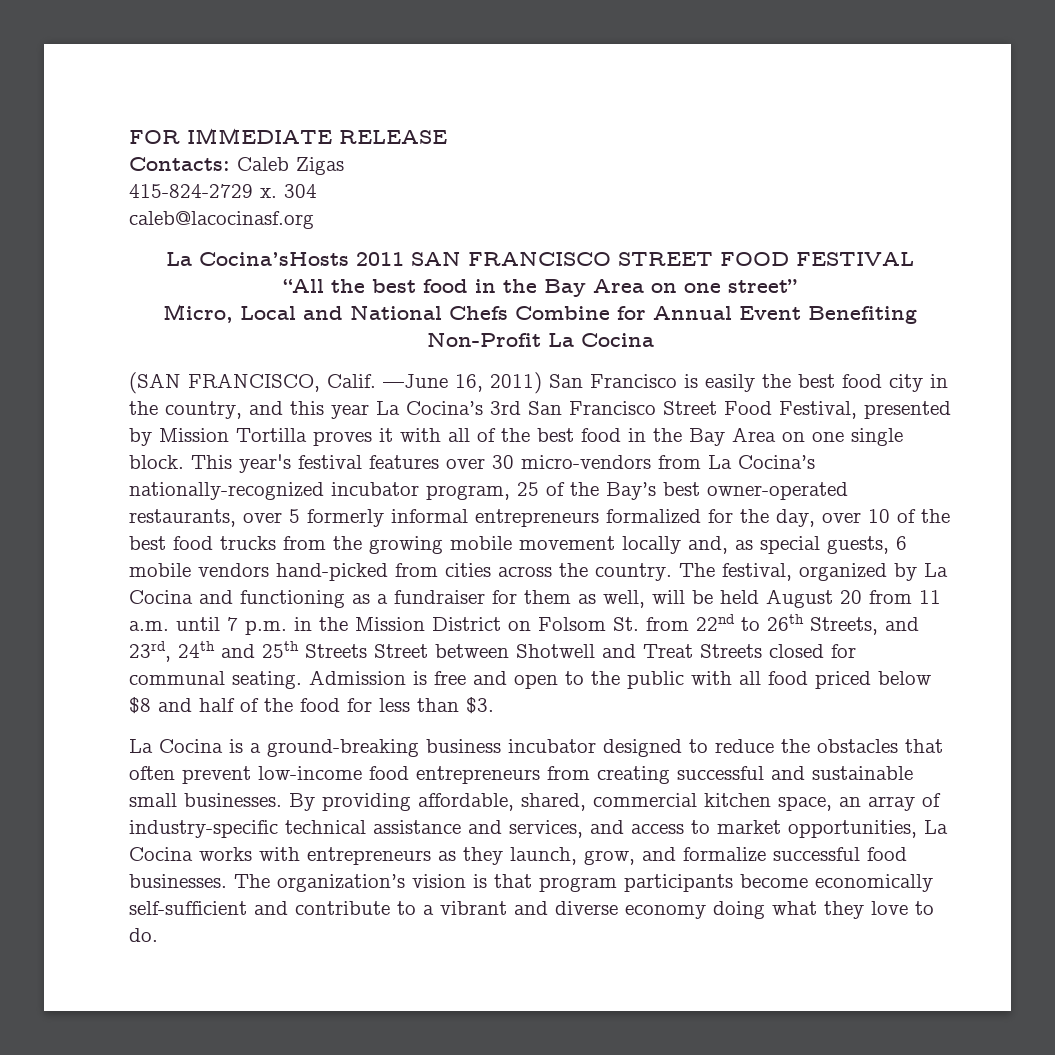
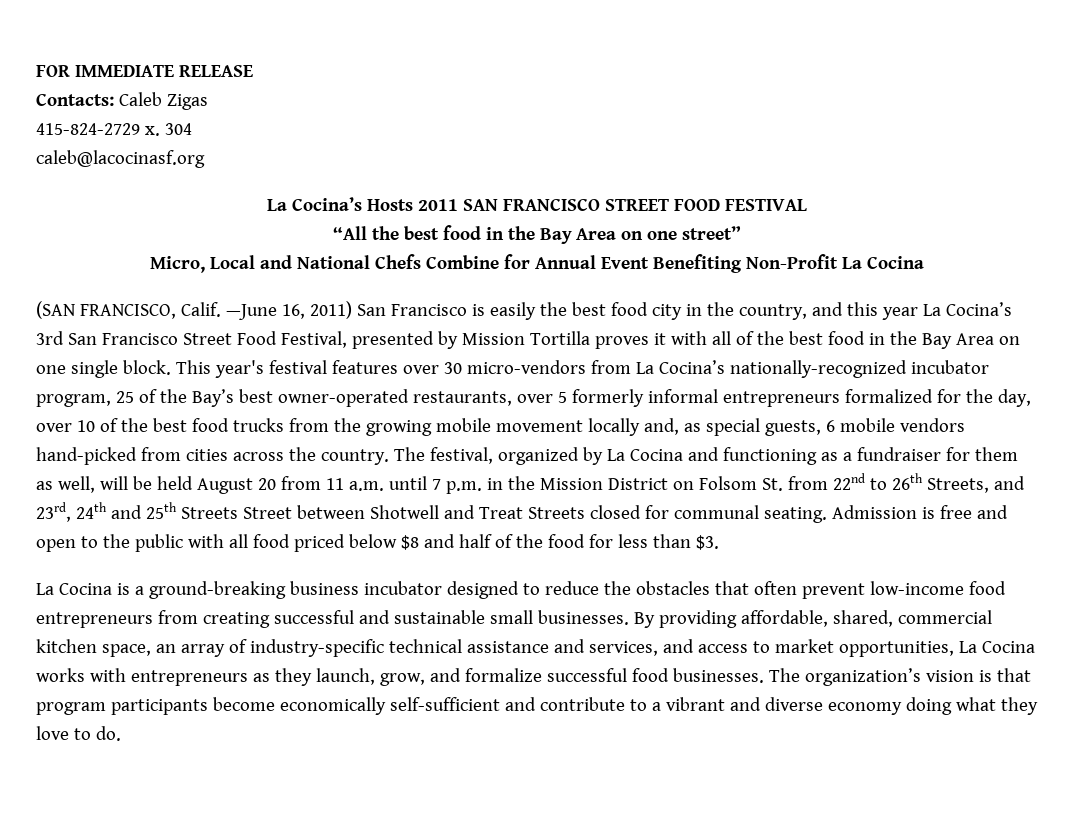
[199,252,349,266] Cocina’sHosts -> [292,197,414,211] Cocina’s Hosts

